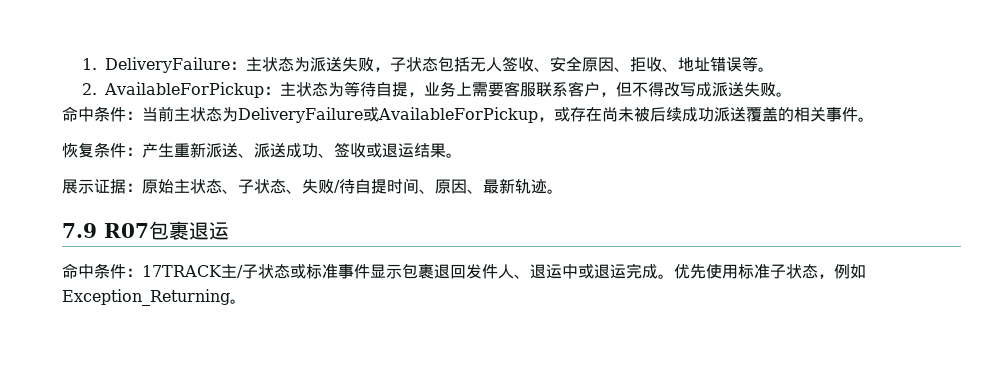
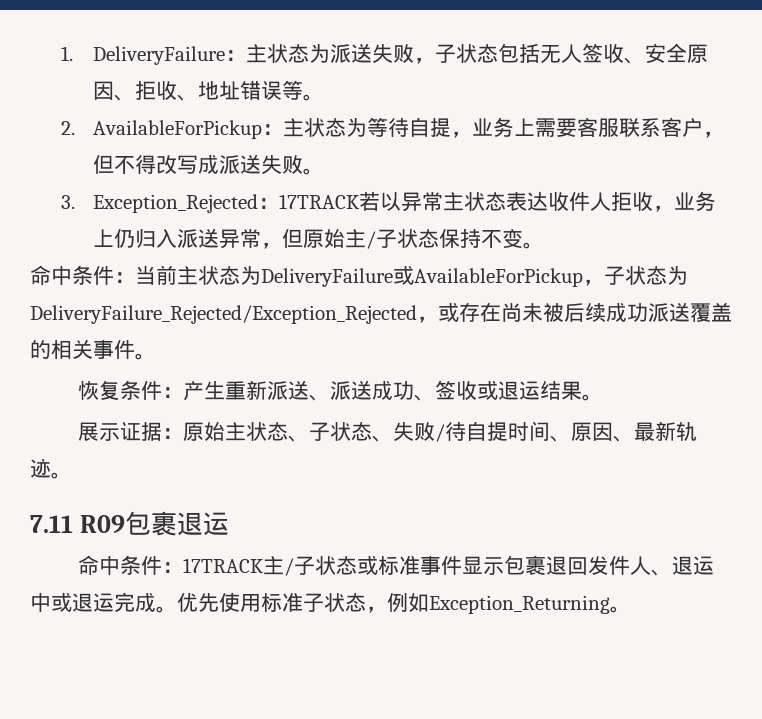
(793, 94) none -> [61,191,716,213] [92,228,544,249] // 3. Exception_Rejected：17TRACK若以异常主状态表达收件人拒收，业务上仍归入派送异常，但原始主/子状态保持不变。
(554, 119) none -> [604,266,688,285] [30,305,438,324] 子状态为DeliveryFailure_Rejected/Exception_Rejected，
[62,223,149,238] 7.9 R07 -> [30,515,125,533] 7.11 R09

